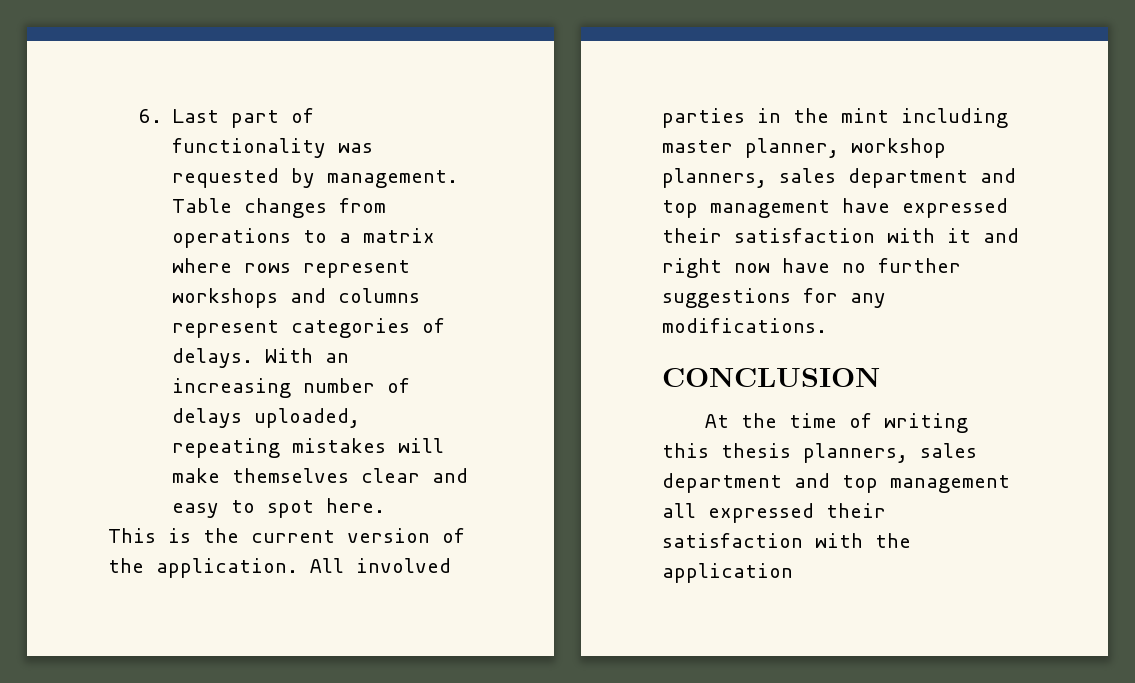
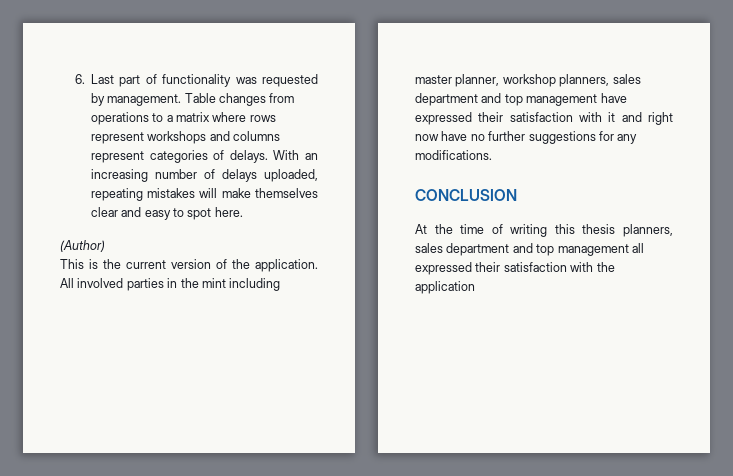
(385, 505) none -> [60,240,105,252] // (Author)

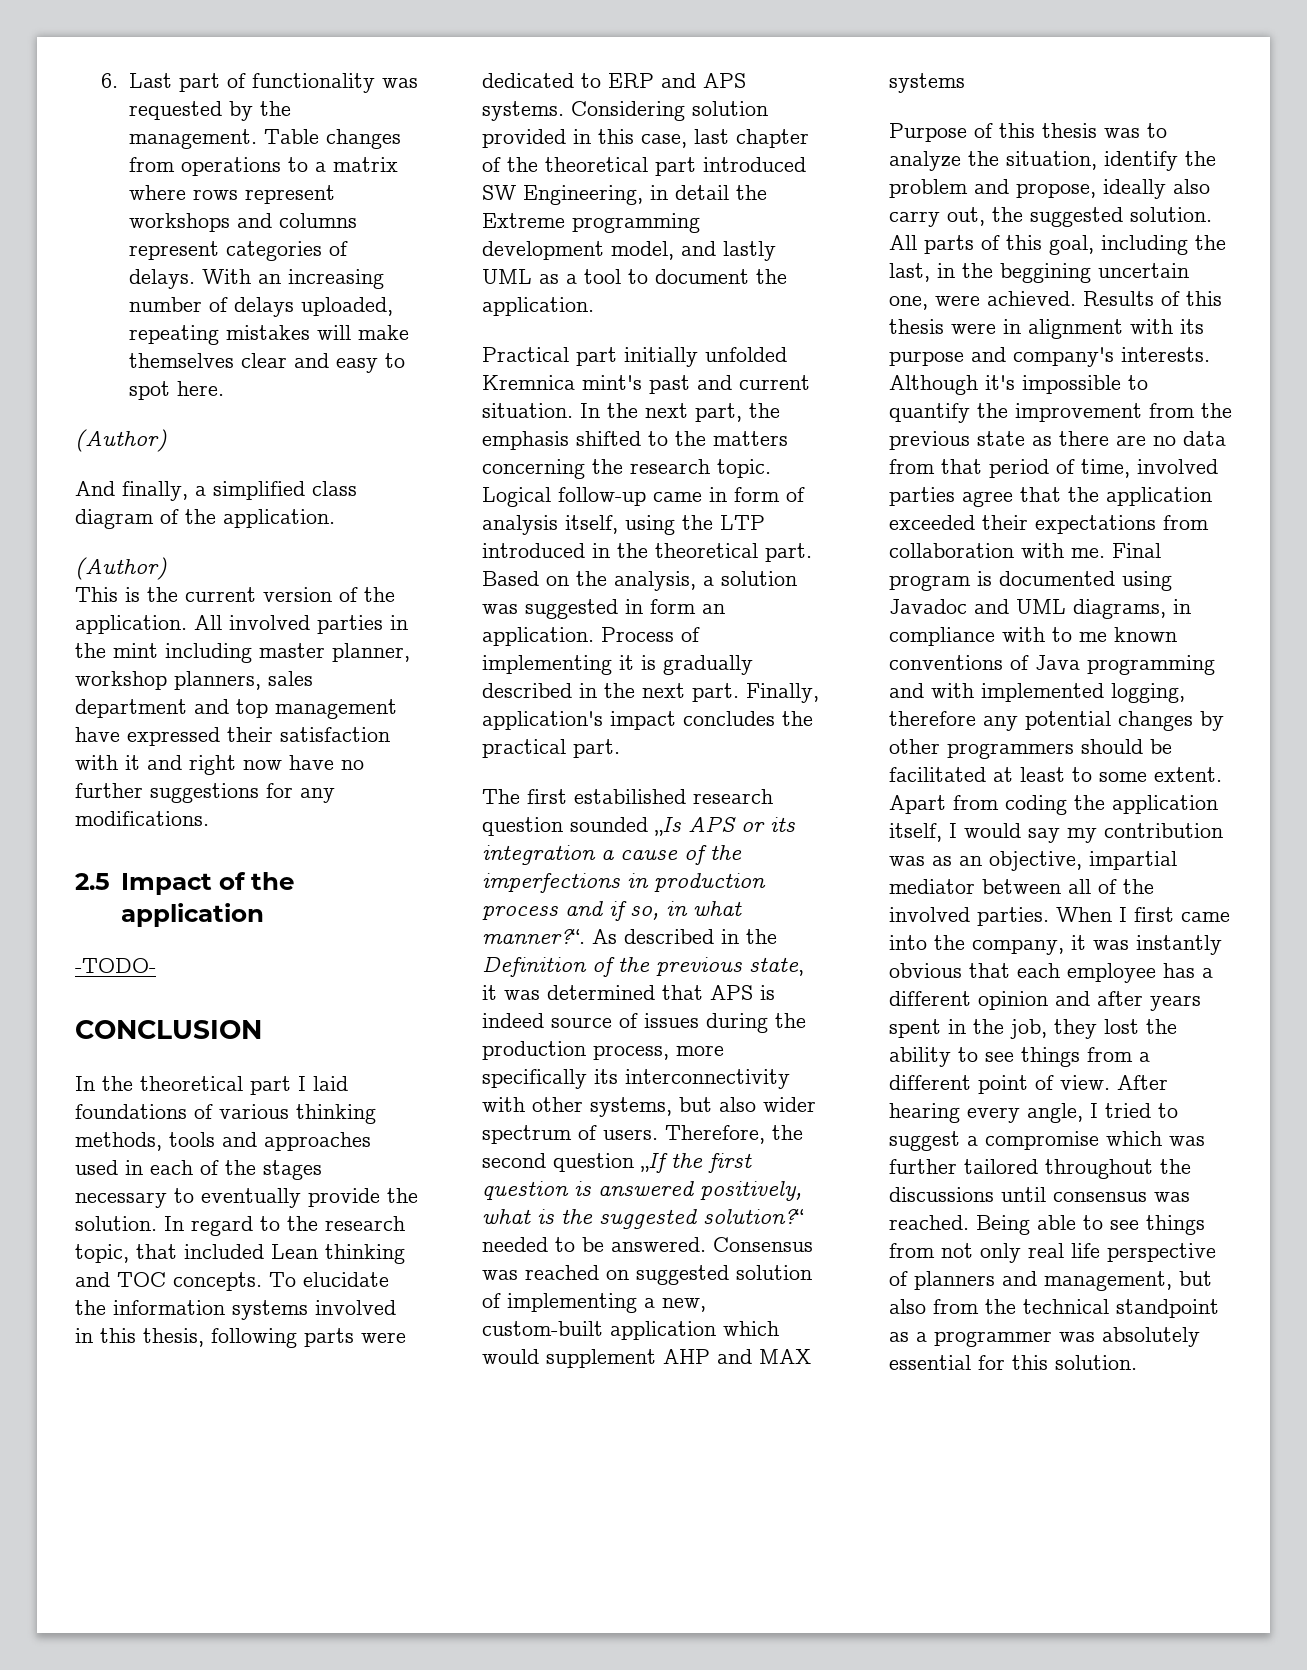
(105, 99) none -> [259,101,291,116] the
(105, 246) none -> [75,481,357,501] [75,509,335,529] [75,557,167,580] // And finally, a simplified class diagram of the application. // (Author)
[415,189,517,201] [415,224,673,237] [415,243,644,256] [415,262,615,275] [415,281,475,294] CONCLUSION // At the time of writing this thesis planners, sales department and top management all expressed their satisfaction with the application -> [75,872,294,895] [120,903,264,927] [75,958,156,973] [75,1020,262,1039] [75,1076,348,1095] [75,1104,376,1124] [75,1132,371,1151] [75,1160,322,1180] [75,1188,418,1208] [75,1216,405,1236] [75,1244,405,1264] [75,1272,389,1291] [75,1300,396,1320] [75,1328,406,1348] [482,73,746,88] [482,101,768,121] [482,129,809,148] [482,157,806,176] [482,185,767,205] [482,213,700,233] [482,241,776,261] [482,269,787,284] [482,297,594,316] [482,347,787,367] [482,375,810,394] [482,403,780,422] [482,431,788,450] [482,459,771,479] [482,487,805,507] [482,515,765,535] [482,543,812,562] [482,571,797,591] [482,599,725,619] [482,627,700,646] [482,655,753,675] [482,683,819,703] [482,711,813,730] [482,739,620,758] [482,789,773,804] [482,816,795,836] [482,845,742,865] [482,873,766,893] [482,901,742,921] [482,929,777,944] [482,956,804,977] [482,985,775,1000] [482,1013,806,1033] [482,1041,724,1060] [482,1069,790,1089] [482,1097,816,1117] [482,1125,803,1144] [482,1153,752,1173] [482,1181,802,1201] [482,1209,804,1229] [482,1237,813,1252] [482,1265,812,1285] [482,1293,706,1313] [482,1321,779,1340] [482,1349,811,1368] [889,73,965,93] [889,123,1167,142] [889,151,1216,171] [889,179,1210,199] [889,207,1212,227] [889,235,1226,255] [889,263,1189,283] [889,291,1222,310] [889,319,1204,339] [889,347,1210,367] [889,375,1148,395] [889,403,1232,423] [889,431,1226,450] [889,459,1218,478] [889,487,1212,507] [889,515,1209,534] [889,543,1161,558] [889,571,1172,591] [889,599,1191,619] [889,627,1177,646] [889,655,1215,675] [889,683,1185,703] [889,711,1224,731] [889,739,1172,759] [889,767,1222,782] [889,795,1218,815] [889,823,1223,843] [889,851,1177,871] [889,879,1154,894] [889,907,1230,926] [889,935,1222,955] [889,963,1213,983] [889,991,1201,1011] [889,1019,1177,1039] [889,1047,1150,1067] [889,1075,1168,1094] [889,1103,1178,1123] [889,1131,1205,1151] [889,1159,1191,1179] [889,1187,1190,1202] [889,1215,1205,1235] [889,1243,1216,1263] [889,1271,1212,1291] [889,1299,1219,1318] [889,1327,1200,1347] [889,1355,1137,1370] 2.5 Impact of the application // -TODO- // CONCLUSION // In the theoretical part I laid foundations of various thinking methods, tools and approaches used in each of the stages necessary to eventually provide the solution. In regard to the research topic, that included Lean thinking and TOC concepts. To elucidate the information systems involved in this thesis, following parts were dedicated to ERP and APS systems. Considering solution provided in this case, last chapter of the theoretical part introduced SW Engineering, in detail the Extreme programming development model, and lastly UML as a tool to document the application. // Practical part initially unfolded Kremnica mint's past and current situation. In the next part, the emphasis shifted to the matters concerning the research topic. Logical follow-up came in form of analysis itself, using the LTP introduced in the theoretical part. Based on the analysis, a solution was suggested in form an application. Process of implementing it is gradually described in the next part. Finally, application's impact concludes the practical part. // The first estabilished research question sounded „Is APS or its integration a cause of the imperfections in production process and if so, in what manner?“. As described in the Definition of the previous state, it was determined that APS is indeed source of issues during the production process, more specifically its interconnectivity with other systems, but also wider spectrum of users. Therefore, the second question „If the first question is answered positively, what is the suggested solution?“ needed to be answered. Consensus was reached on suggested solution of implementing a new, custom-built application which would supplement AHP and MAX systems // Purpose of this thesis was to analyze the situation, identify the problem and propose, ideally also carry out, the suggested solution. All parts of this goal, including the last, in the beggining uncertain one, were achieved. Results of this thesis were in alignment with its purpose and company's interests. Although it's impossible to quantify the improvement from the previous state as there are no data from that period of time, involved parties agree that the application exceeded their expectations from collaboration with me. Final program is documented using Javadoc and UML diagrams, in compliance with to me known conventions of Java programming and with implemented logging, therefore any potential changes by other programmers should be facilitated at least to some extent. Apart from coding the application itself, I would say my contribution was as an objective, impartial mediator between all of the involved parties. When I first came into the company, it was instantly obvious that each employee has a different opinion and after years spent in the job, they lost the ability to see things from a different point of view. After hearing every angle, I tried to suggest a compromise which was further tailored throughout the discussions until consensus was reached. Being able to see things from not only real life perspective of planners and management, but also from the technical standpoint as a programmer was absolutely essential for this solution.

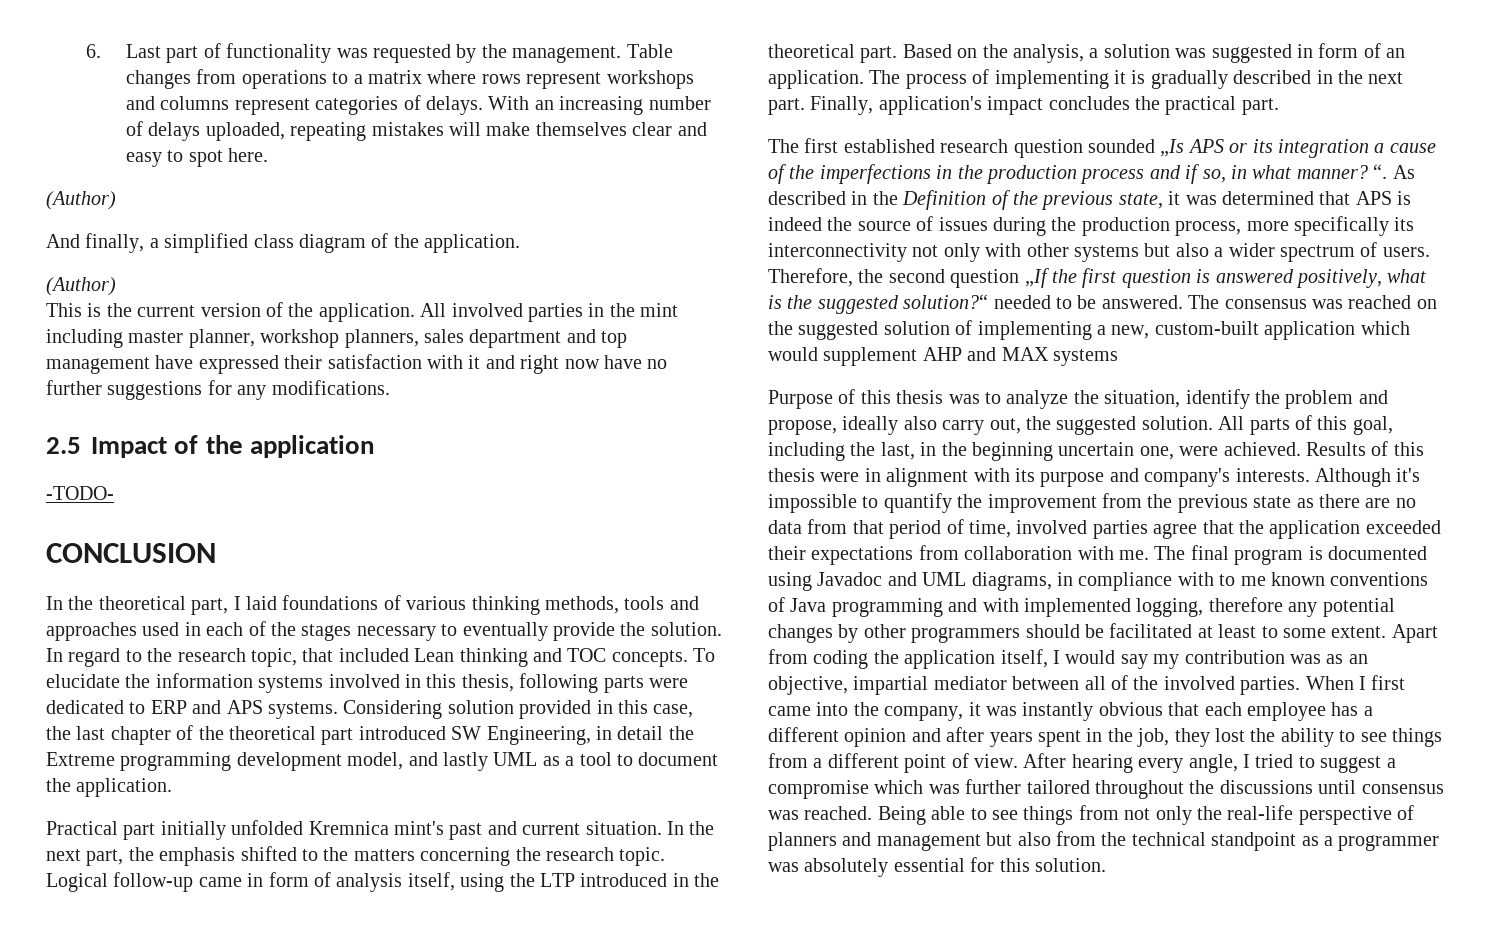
[250,1076,291,1095] part -> [191,598,229,615] part,
(687, 141) none -> [46,726,71,740] the
(696, 606) none -> [1363,43,1381,58] of
[601,627,674,642] Process -> [869,70,967,89] The process
[574,789,686,804] estabilished -> [843,139,935,153] established
(649, 880) none -> [957,165,983,179] the
[482,929,585,944] manner?“. -> [1296,164,1388,179] manner? “.
(544, 1020) none -> [827,217,853,231] the
(790, 1079) none -> [912,243,980,262] not only
[590,1097,756,1117] systems, but also -> [1074,243,1224,262] systems but also a
[713,1237,813,1252] Consensus -> [1188,295,1307,309] The consensus
(629, 1275) none -> [768,321,793,335] the
[1000,263,1091,283] beggining -> [972,442,1053,461] beginning
[1112,543,1161,558] Final -> [1154,545,1229,560] The final
[1028,1243,1100,1258] real life -> [1197,805,1294,820] the real-life
[1044,1271,1172,1291] management, -> [876,834,981,851] management

